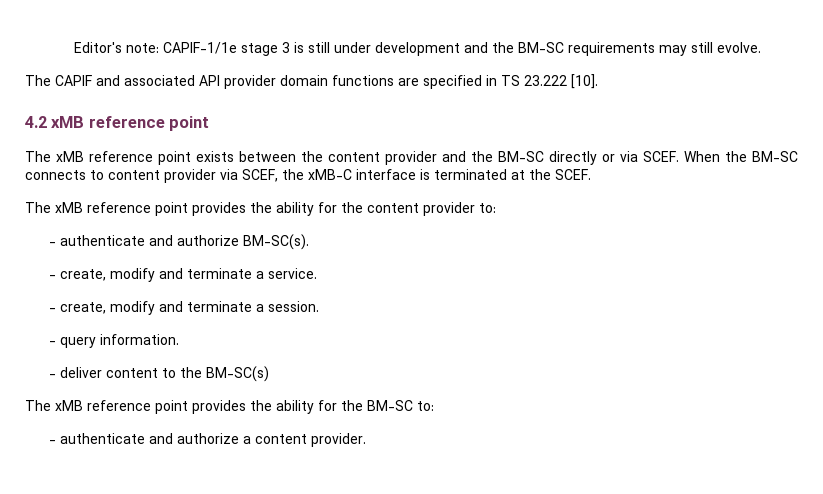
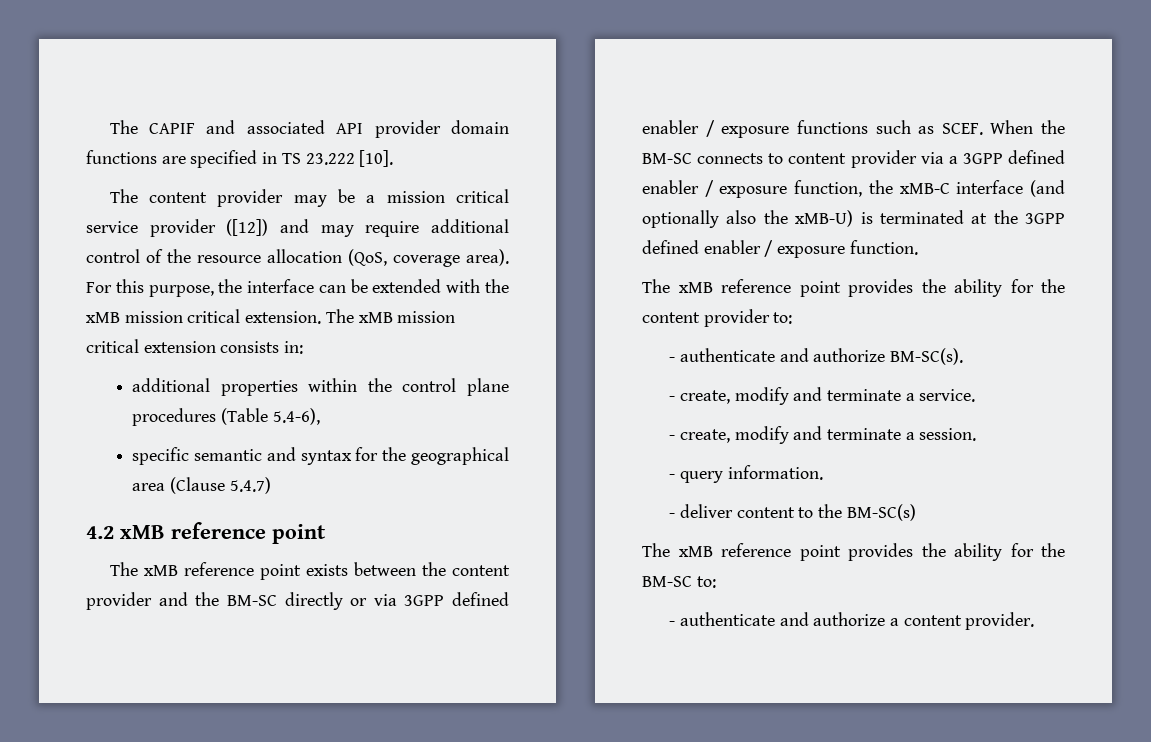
[73,42,761,56] Editor's note: CAPIF-1/1e stage 3 is still under development and the BM-SC requirements may still evolve. // -> (109, 127) none
(598, 81) none -> [109,189,509,207] [86,219,509,237] [86,249,509,267] [86,279,509,297] [86,309,456,324] [86,339,304,354] [132,378,509,396] [132,408,320,426] [132,447,509,465] [132,477,271,494] // The content provider may be a mission critical service provider ([12]) and may require additional control of the resource allocation (QoS, coverage area). For this purpose, the interface can be extended with the xMB mission critical extension. The xMB mission critical extension consists in: // additional properties within the control plane procedures (Table 5.4-6), // specific semantic and syntax for the geographical area (Clause 5.4.7)
(638, 156) none -> [404,592,509,606] [642,120,935,138] 3GPP defined enabler / exposure functions such as
[242,169,591,182] SCEF, the xMB-C interface is terminated at the SCEF. -> [948,150,1065,164] [642,180,1065,198] [642,210,1065,228] [642,240,918,258] a 3GPP defined enabler / exposure function, the xMB-C interface (and optionally also the xMB-U) is terminated at the 3GPP defined enabler / exposure function.

